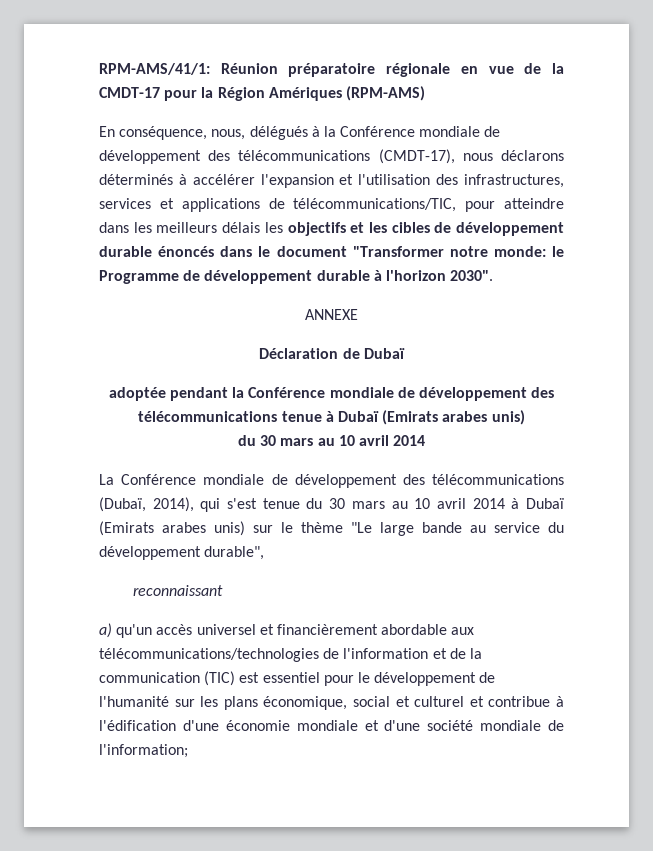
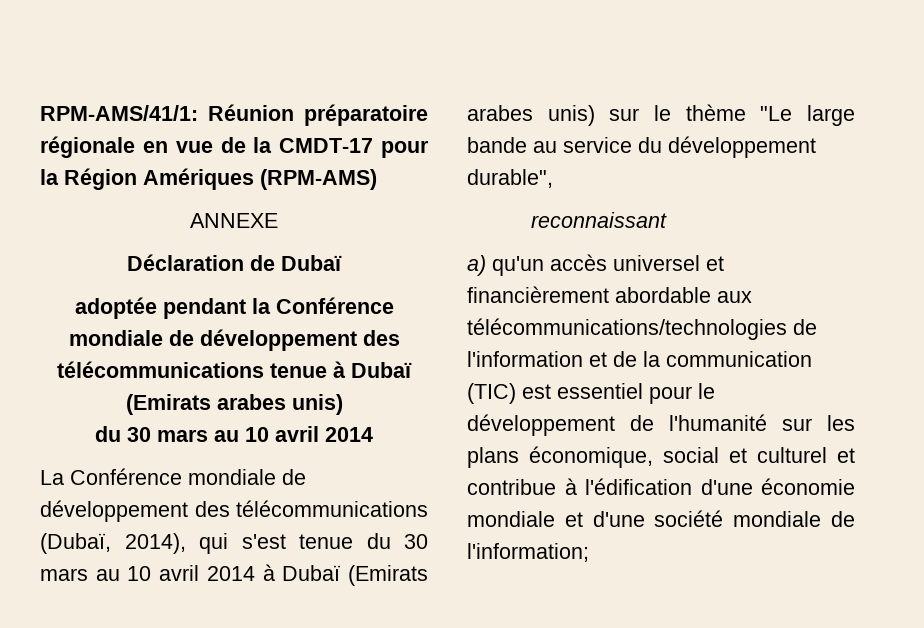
[99,126,501,140] [99,149,564,164] [99,174,564,188] [99,198,564,212] [99,222,564,236] [99,246,564,257] [99,270,494,284] // En conséquence, nous, délégués à la Conférence mondiale de développement des télécommunications (CMDT-17), nous déclarons déterminés à accélérer l'expansion et l'utilisation des infrastructures, services et applications de télécommunications/TIC, pour atteindre dans les meilleurs délais les objectifs et les cibles de développement durable énoncés dans le document "Transformer notre monde: le Programme de développement durable à l'horizon 2030". -> (377, 179) none

